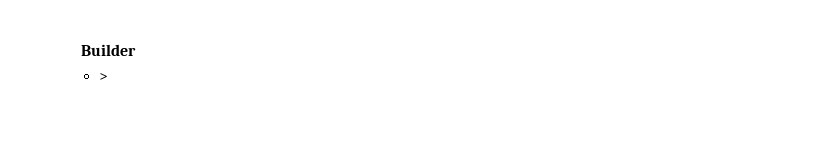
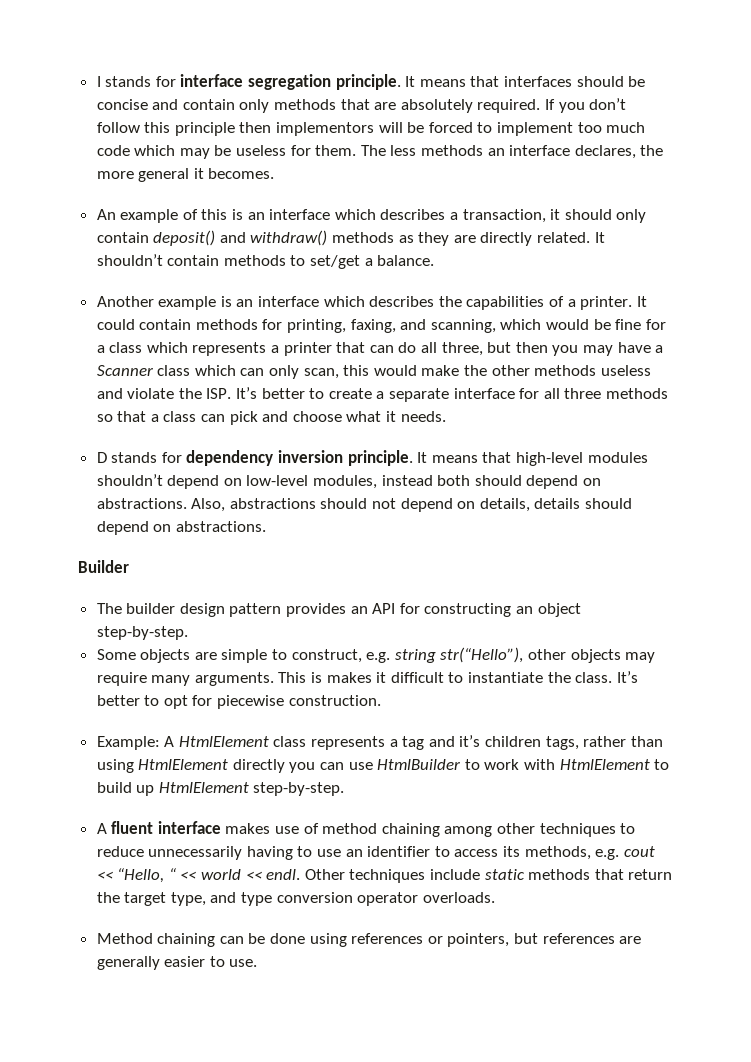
[81,44,136,56] [98,73,108,81] Builder // > -> [96,74,646,90] [96,98,627,113] [96,122,646,136] [96,145,664,159] [96,168,275,182] [96,209,647,223] [96,230,605,246] [96,254,435,269] [96,296,647,310] [96,319,666,333] [96,342,664,356] [96,365,651,379] [96,387,668,402] [96,411,446,425] [96,450,648,466] [96,474,602,489] [96,498,633,512] [96,521,266,535] [78,560,129,573] [96,603,581,617] [96,626,188,640] [96,647,656,663] [96,671,638,686] [96,695,381,709] [96,735,663,750] [96,759,670,773] [96,782,345,796] [96,821,636,837] [96,846,655,860] [96,868,673,883] [96,892,495,906] [96,933,642,947] [96,956,258,970] I stands for interface segregation principle. It means that interfaces should be concise and contain only methods that are absolutely required. If you don’t follow this principle then implementors will be forced to implement too much code which may be useless for them. The less methods an interface declares, the more general it becomes. // An example of this is an interface which describes a transaction, it should only contain deposit() and withdraw() methods as they are directly related. It shouldn’t contain methods to set/get a balance. // Another example is an interface which describes the capabilities of a printer. It could contain methods for printing, faxing, and scanning, which would be fine for a class which represents a printer that can do all three, but then you may have a Scanner class which can only scan, this would make the other methods useless and violate the ISP. It’s better to create a separate interface for all three methods so that a class can pick and choose what it needs. // D stands for dependency inversion principle. It means that high-level modules shouldn’t depend on low-level modules, instead both should depend on abstractions. Also, abstractions should not depend on details, details should depend on abstractions. // Builder // The builder design pattern provides an API for constructing an object step-by-step. // Some objects are simple to construct, e.g. string str(“Hello”), other objects may require many arguments. This is makes it difficult to instantiate the class. It’s better to opt for piecewise construction. // Example: A HtmlElement class represents a tag and it’s children tags, rather than using HtmlElement directly you can use HtmlBuilder to work with HtmlElement to build up HtmlElement step-by-step. // A fluent interface makes use of method chaining among other techniques to reduce unnecessarily having to use an identifier to access its methods, e.g. cout << “Hello, “ << world << endl. Other techniques include static methods that return the target type, and type conversion operator overloads. // Method chaining can be done using references or pointers, but references are generally easier to use.

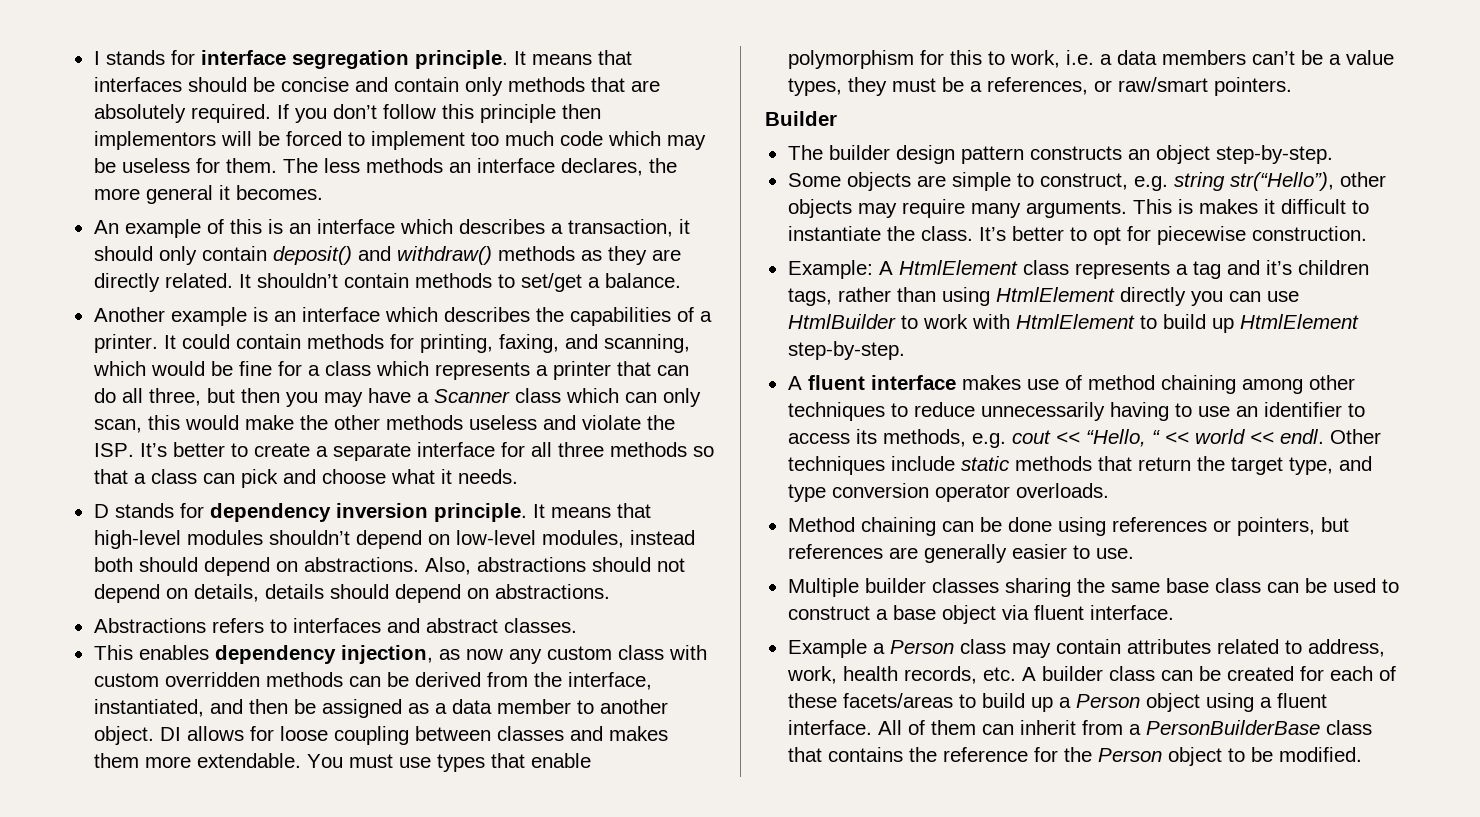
(266, 526) none -> [93,618,577,633] [93,645,707,664] [93,672,652,690] [93,699,668,718] [93,726,668,745] [93,753,591,772] [787,50,1394,69] [787,77,1292,96] // Abstractions refers to interfaces and abstract classes. // This enables dependency injection, as now any custom class with custom overridden methods can be derived from the interface, instantiated, and then be assigned as a data member to another object. DI allows for loose coupling between classes and makes them more extendable. You must use types that enable polymorphism for this to work, i.e. a data members can’t be a value types, they must be a references, or raw/smart pointers.
[286,603,512,617] provides an API for constructing -> [1029,146,1122,160] constructs
(258, 963) none -> [787,578,1399,597] [787,605,1174,624] [787,639,1385,658] [786,666,1396,684] [787,693,1327,712] [787,720,1372,735] [787,747,1362,766] // Multiple builder classes sharing the same base class can be used to construct a base object via fluent interface. // Example a Person class may contain attributes related to address, work, health records, etc. A builder class can be created for each of these facets/areas to build up a Person object using a fluent interface. All of them can inherit from a PersonBuilderBase class that contains the reference for the Person object to be modified.

